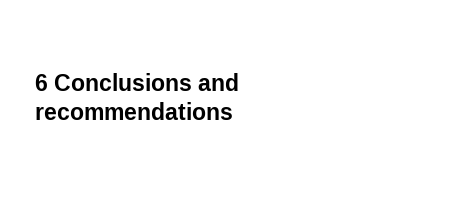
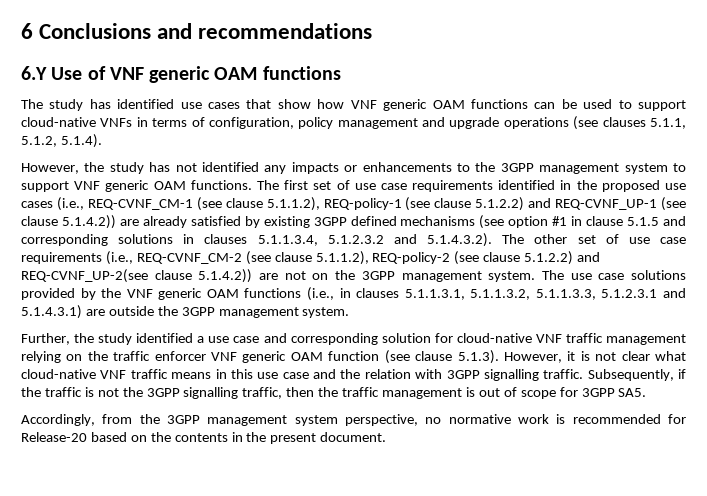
(233, 111) none -> [21,66,341,83] [21,99,686,111] [21,116,686,130] [21,134,102,148] [21,162,686,174] [21,180,686,192] [21,197,686,211] [21,215,686,229] [21,233,687,247] [21,251,601,265] [21,269,686,283] [21,287,686,301] [21,305,350,319] [21,333,686,345] [21,350,686,364] [21,369,686,381] [21,387,647,399] [21,414,687,426] [21,432,387,444] // 6.Y Use of VNF generic OAM functions // The study has identified use cases that show how VNF generic OAM functions can be used to support cloud-native VNFs in terms of configuration, policy management and upgrade operations (see clauses 5.1.1, 5.1.2, 5.1.4). // However, the study has not identified any impacts or enhancements to the 3GPP management system to support VNF generic OAM functions. The first set of use case requirements identified in the proposed use cases (i.e., REQ-CVNF_CM-1 (see clause 5.1.1.2), REQ-policy-1 (see clause 5.1.2.2) and REQ-CVNF_UP-1 (see clause 5.1.4.2)) are already satisfied by existing 3GPP defined mechanisms (see option #1 in clause 5.1.5 and corresponding solutions in clauses 5.1.1.3.4, 5.1.2.3.2 and 5.1.4.3.2). The other set of use case requirements (i.e., REQ-CVNF_CM-2 (see clause 5.1.1.2), REQ-policy-2 (see clause 5.1.2.2) and REQ-CVNF_UP-2(see clause 5.1.4.2)) are not on the 3GPP management system. The use case solutions provided by the VNF generic OAM functions (i.e., in clauses 5.1.1.3.1, 5.1.1.3.2, 5.1.1.3.3, 5.1.2.3.1 and 5.1.4.3.1) are outside the 3GPP management system. // Further, the study identified a use case and corresponding solution for cloud-native VNF traffic management relying on the traffic enforcer VNF generic OAM function (see clause 5.1.3). However, it is not clear what cloud-native VNF traffic means in this use case and the relation with 3GPP signalling traffic. Subsequently, if the traffic is not the 3GPP signalling traffic, then the traffic management is out of scope for 3GPP SA5. // Accordingly, from the 3GPP management system perspective, no normative work is recommended for Release-20 based on the contents in the present document.

